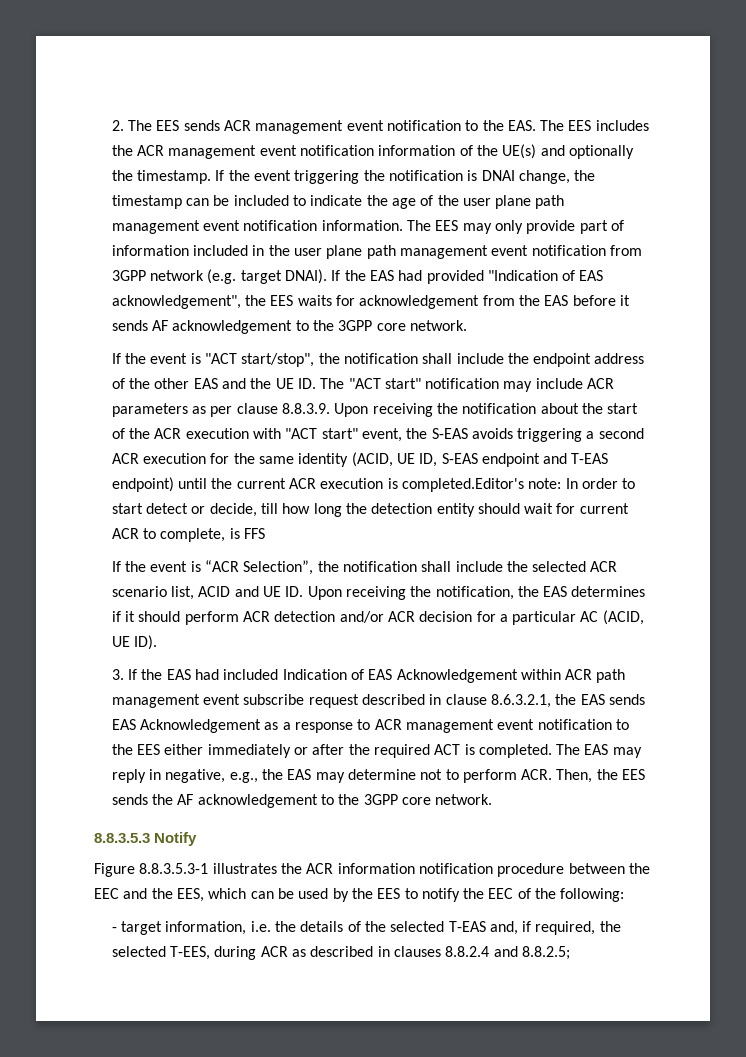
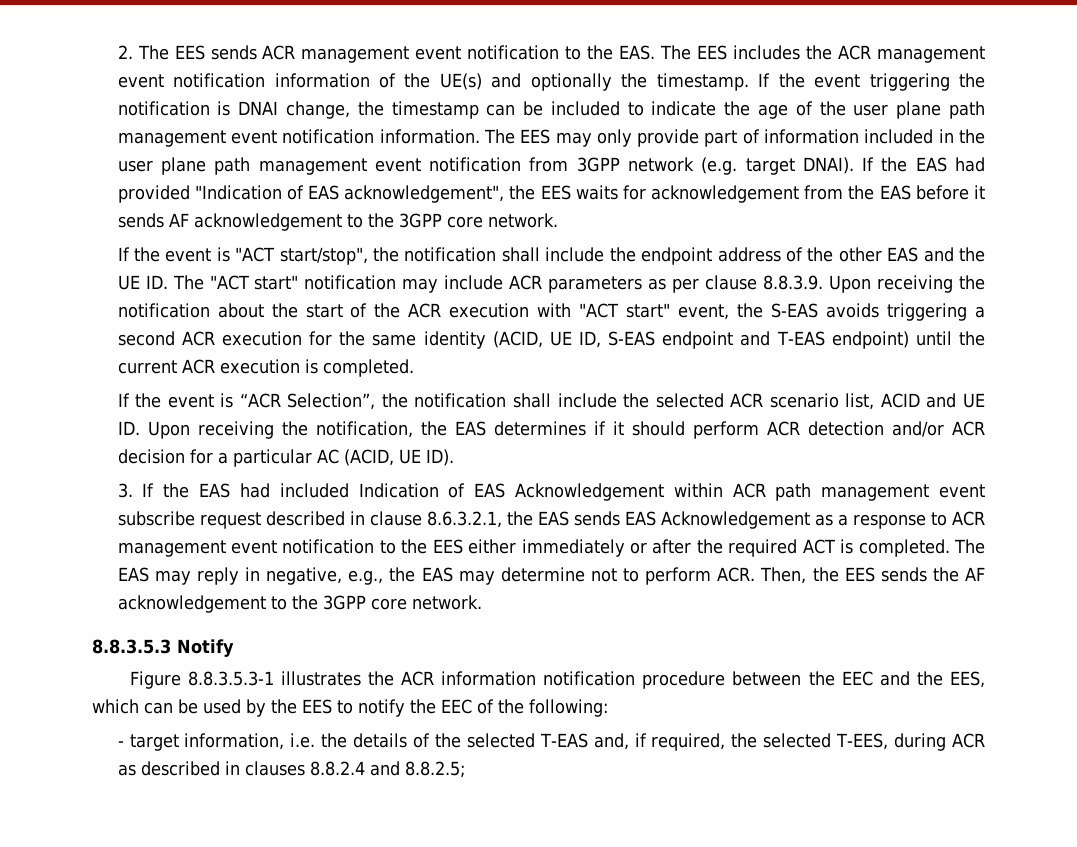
[401,478,636,492] [111,503,629,517] [111,528,265,542] completed.Editor's note: In order to start detect or decide, till how long the detection entity should wait for current ACR to complete, is FFS -> [322,359,414,377] completed.

